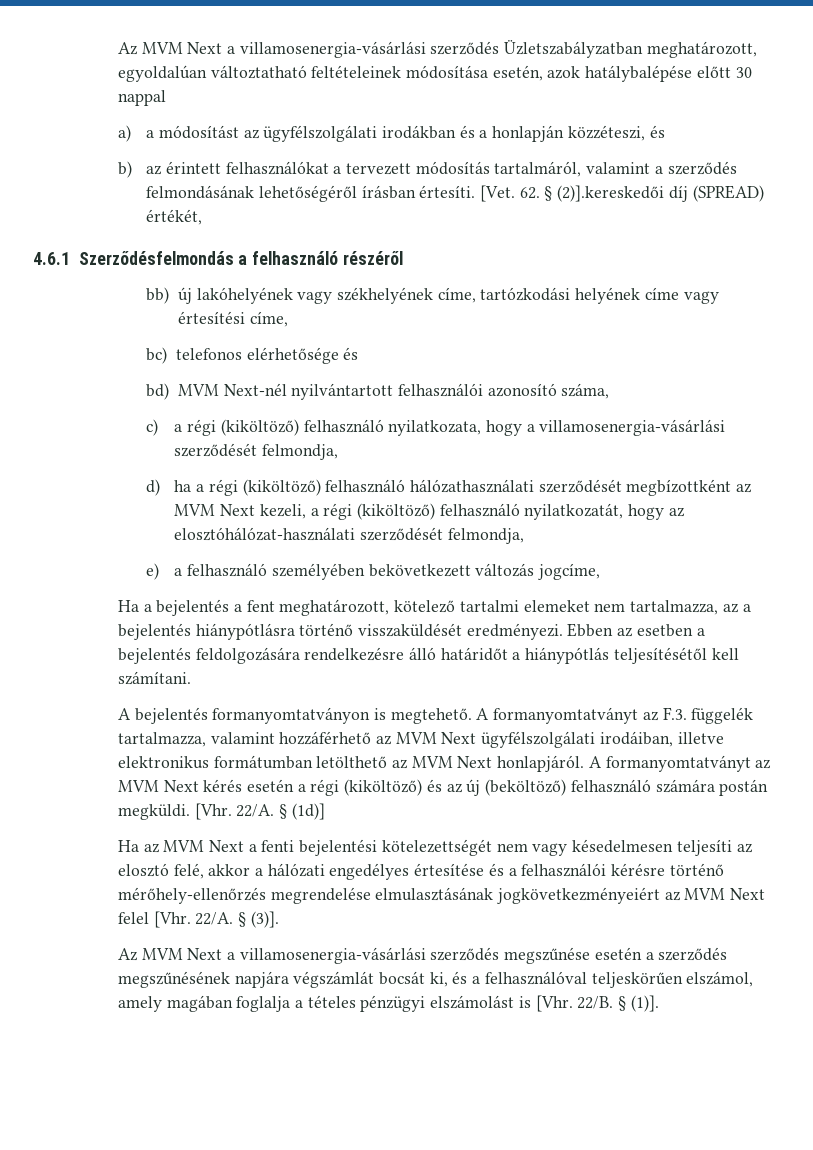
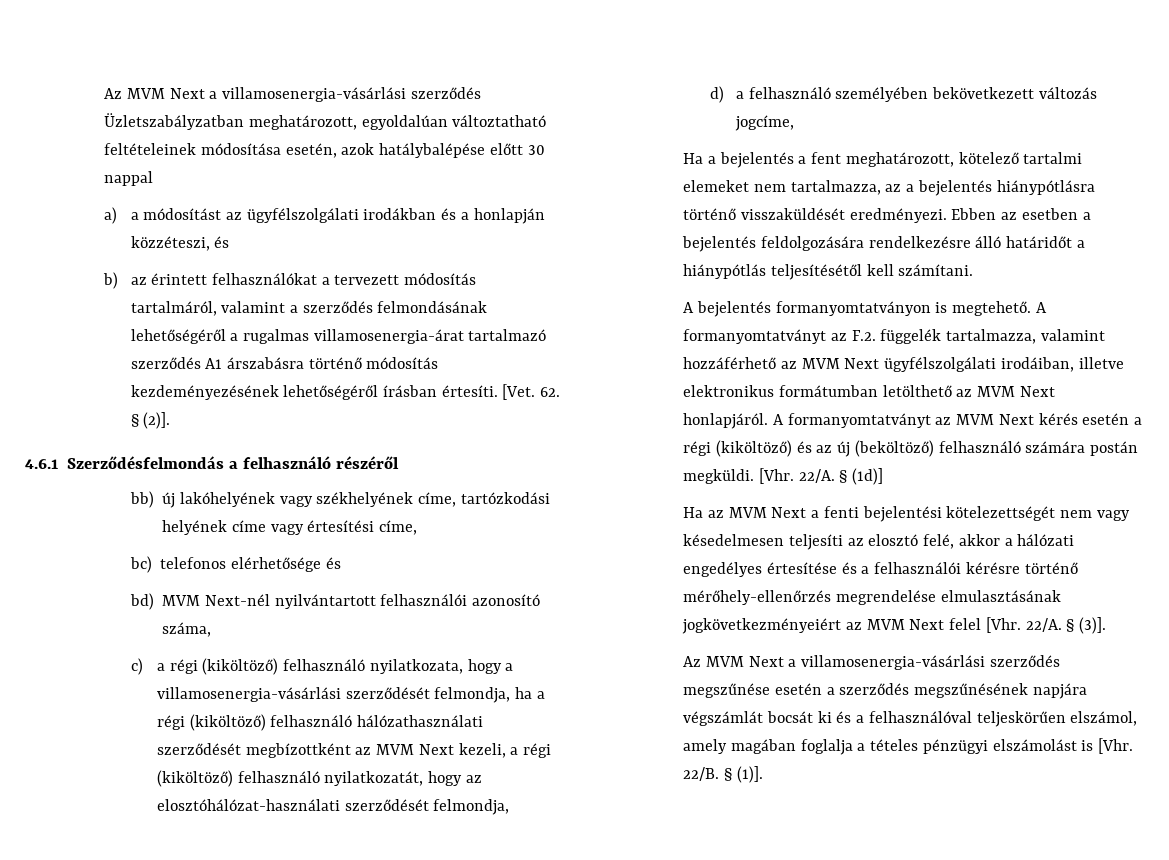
(357, 193) none -> [230,329,547,344] [130,357,439,369] [130,385,379,400] a rugalmas villamosenergia-árat tartalmazó szerződés A1 árszabásra történő módosítás kezdeményezésének lehetőségéről
[557,185,764,202] [146,209,203,225] (2)].kereskedői díj (SPREAD) értékét, -> [143,412,171,429] (2)].
[146,479,161,496] // d) -> (511, 695) none
[146,563,160,580] e) -> [709,86,724,103] d)
[662,707,687,720] F.3. -> [851,330,876,341] F.2.
[429,972,448,987] ki, -> [817,711,832,723] ki

